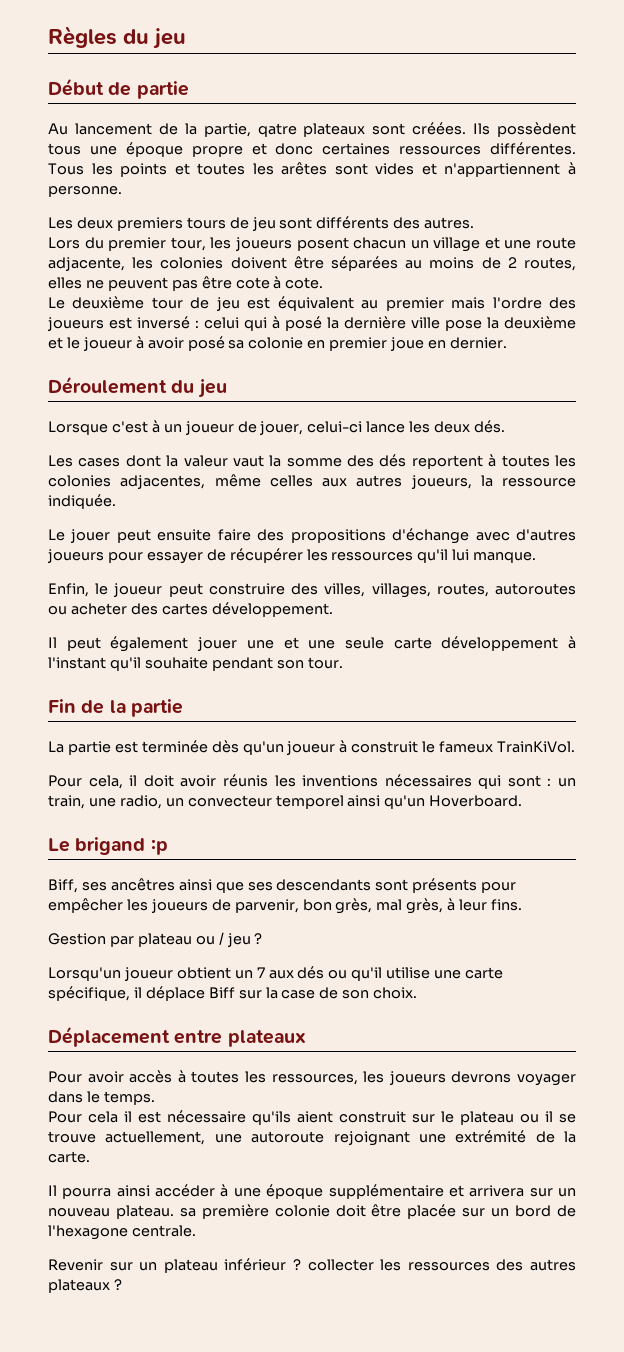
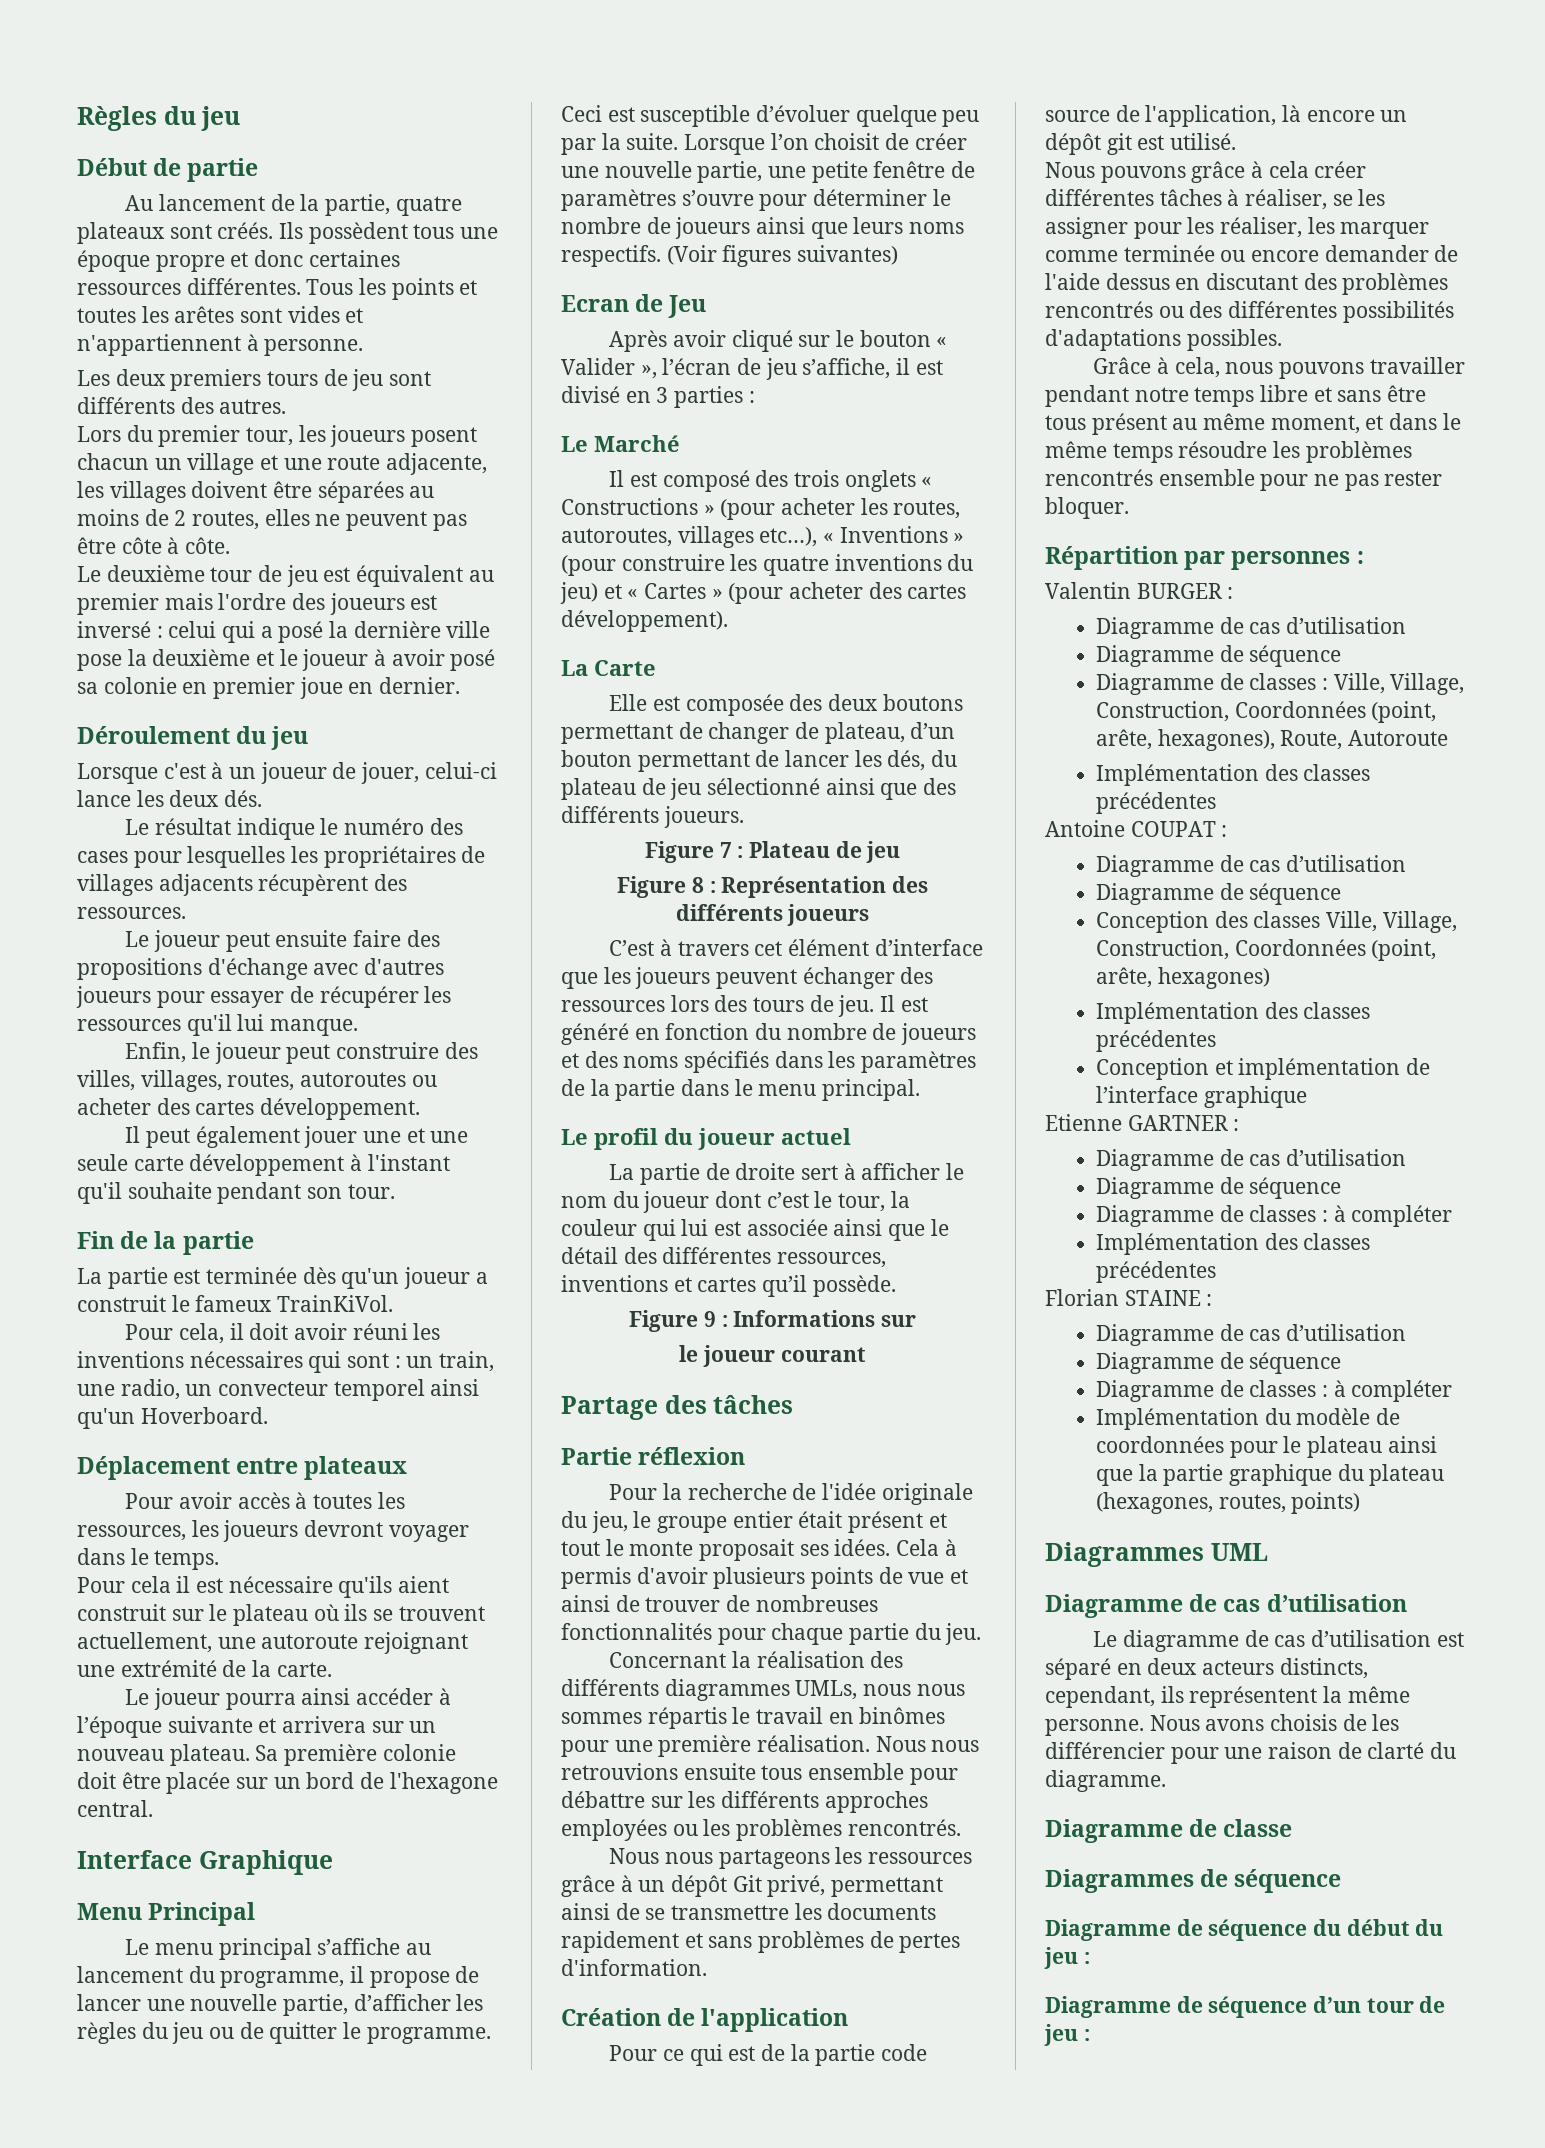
[257,123,297,137] qatre -> [395,196,462,216] quatre
[412,122,467,135] créées. -> [217,222,274,239] créés.
[160,257,224,269] colonies -> [109,481,186,503] villages
[235,276,324,289] cote à cote. -> [121,537,231,554] côte à côte.
[272,316,280,329] à -> [260,626,273,638] a
[48,454,576,469] [48,474,576,489] [48,494,116,509] [48,529,111,543] Les cases dont la valeur vaut la somme des dés reportent à toutes les colonies adjacentes, même celles aux autres joueurs, la ressource indiquée. // Le jouer -> [125,818,463,840] [77,846,486,868] [77,874,408,896] [77,907,186,919] [125,930,221,952] Le résultat indique le numéro des cases pour lesquelles les propriétaires de villages adjacents récupèrent des ressources. // Le joueur
[339,740,348,753] à -> [475,1272,488,1284] a
[222,774,268,787] réunis -> [352,1323,408,1340] réuni
[48,837,168,855] [48,878,517,893] [48,898,523,914] [48,932,263,947] [48,966,504,981] [48,986,418,1001] // Le brigand :p // Biff, ses ancêtres ainsi que ses descendants sont présents pour empêcher les joueurs de parvenir, bon grès, mal grès, à leur fins. // Gestion par plateau ou / jeu ? // Lorsqu'un joueur obtient un 7 aux dés ou qu'il utilise une carte spécifique, il déplace Biff sur la case de son choix. -> (268, 1415) none
[451,1071,512,1083] devrons -> [304,1520,384,1537] devront
[520,1111,576,1123] [48,1131,96,1143] ou il se trouve -> [313,1604,485,1621] où ils se trouvent
[48,1185,57,1196] Il -> [125,1688,221,1710] Le joueur
[233,1184,444,1199] une époque supplémentaire -> [77,1716,253,1738] l’époque suivante
[179,1208,196,1217] sa -> [255,1745,279,1761] Sa
[131,1225,196,1237] [48,1258,576,1273] [48,1279,122,1293] centrale. // Revenir sur un plateau inférieur ? collecter les ressources des autres plateaux ? -> [77,1800,153,1817] [77,1850,333,1875] [77,1902,256,1926] [125,1938,432,1960] [77,1966,480,1988] [77,1994,484,2016] [77,2022,491,2044] [561,105,980,127] [561,133,967,155] [561,161,976,183] [561,189,951,211] [561,217,965,239] [561,245,899,267] [561,294,707,318] [609,330,948,352] [561,358,943,380] [561,386,755,408] [561,435,680,452] [609,470,933,492] [561,498,961,520] [561,526,965,548] [561,554,974,576] [560,582,967,604] [561,610,728,632] [561,660,656,676] [609,694,963,716] [561,722,956,744] [561,750,958,772] [561,778,957,800] [561,806,744,828] [644,841,901,863] [617,876,928,898] [675,904,870,926] [609,939,983,956] [561,967,934,989] [561,995,928,1017] [561,1023,977,1045] [561,1051,977,1073] [561,1079,921,1101] [561,1128,851,1150] [609,1163,965,1185] [561,1191,910,1213] [561,1219,949,1241] [561,1247,887,1268] [561,1275,896,1297] [629,1310,916,1332] [679,1345,866,1367] [561,1395,794,1420] [561,1447,746,1465] [609,1483,973,1505] [561,1511,947,1533] [561,1539,957,1561] [561,1567,969,1589] [561,1595,878,1612] [561,1623,982,1645] [609,1651,904,1668] [561,1679,965,1701] [561,1707,946,1729] [561,1735,980,1757] [561,1763,958,1785] [561,1791,928,1813] [561,1819,961,1841] [609,1847,973,1869] [561,1875,944,1897] [561,1903,937,1920] [561,1931,961,1953] [561,1959,707,1976] [561,2008,849,2032] [609,2044,928,2066] [1045,105,1408,127] [1045,133,1237,155] [1045,161,1367,183] [1045,189,1386,210] [1045,217,1430,239] [1045,245,1459,262] [1045,273,1449,295] [1045,301,1454,323] [1045,329,1282,351] [1093,357,1465,379] [1045,385,1427,407] [1045,413,1461,435] [1045,441,1412,463] [1045,469,1443,491] [1045,497,1129,519] [1045,546,1364,570] [1045,582,1234,599] [1096,617,1407,639] [1096,645,1342,667] [1096,673,1465,695] [1096,701,1437,723] [1096,729,1449,751] [1096,764,1371,786] [1096,792,1217,814] [1045,820,1228,837] [1096,855,1407,877] [1096,883,1342,905] [1096,911,1457,933] [1096,939,1437,961] [1096,967,1270,989] [1096,1002,1371,1024] [1096,1030,1217,1052] [1096,1058,1431,1080] [1096,1086,1307,1108] [1045,1114,1240,1131] [1096,1149,1407,1171] [1096,1177,1342,1199] [1096,1205,1453,1227] [1096,1233,1371,1255] [1096,1261,1217,1283] [1045,1289,1213,1306] [1096,1324,1407,1346] [1096,1352,1342,1374] [1096,1380,1453,1402] [1096,1408,1401,1430] [1096,1436,1437,1458] [1096,1464,1445,1486] [1096,1492,1361,1514] [1045,1542,1268,1567] [1045,1594,1407,1618] [1093,1630,1464,1652] [1045,1658,1368,1680] [1045,1686,1410,1708] [1045,1714,1400,1736] [1045,1742,1457,1764] [1045,1770,1166,1792] [1045,1819,1293,1843] [1045,1869,1342,1893] [1045,1919,1444,1941] [1044,1947,1090,1969] [1045,1996,1446,2018] [1044,2024,1090,2046] central. // Interface Graphique // Menu Principal // Le menu principal s’affiche au lancement du programme, il propose de lancer une nouvelle partie, d’afficher les règles du jeu ou de quitter le programme. Ceci est susceptible d’évoluer quelque peu par la suite. Lorsque l’on choisit de créer une nouvelle partie, une petite fenêtre de paramètres s’ouvre pour déterminer le nombre de joueurs ainsi que leurs noms respectifs. (Voir figures suivantes) // Ecran de Jeu // Après avoir cliqué sur le bouton « Valider », l’écran de jeu s’affiche, il est divisé en 3 parties : // Le Marché // Il est composé des trois onglets « Constructions » (pour acheter les routes, autoroutes, villages etc…), « Inventions » (pour construire les quatre inventions du jeu) et « Cartes » (pour acheter des cartes développement). // La Carte // Elle est composée des deux boutons permettant de changer de plateau, d’un bouton permettant de lancer les dés, du plateau de jeu sélectionné ainsi que des différents joueurs. // Figure 7 : Plateau de jeu // Figure 8 : Représentation des différents joueurs // C’est à travers cet élément d’interface que les joueurs peuvent échanger des ressources lors des tours de jeu. Il est généré en fonction du nombre de joueurs et des noms spécifiés dans les paramètres de la partie dans le menu principal. // Le profil du joueur actuel // La partie de droite sert à afficher le nom du joueur dont c’est le tour, la couleur qui lui est associée ainsi que le détail des différentes ressources, inventions et cartes qu’il possède. // Figure 9 : Informations sur // le joueur courant // Partage des tâches // Partie réflexion // Pour la recherche de l'idée originale du jeu, le groupe entier était présent et tout le monte proposait ses idées. Cela à permis d'avoir plusieurs points de vue et ainsi de trouver de nombreuses fonctionnalités pour chaque partie du jeu. // Concernant la réalisation des différents diagrammes UMLs, nous nous sommes répartis le travail en binômes pour une première réalisation. Nous nous retrouvions ensuite tous ensemble pour débattre sur les différents approches employées ou les problèmes rencontrés. // Nous nous partageons les ressources grâce à un dépôt Git privé, permettant ainsi de se transmettre les documents rapidement et sans problèmes de pertes d'information. // Création de l'application // Pour ce qui est de la partie code source de l'application, là encore un dépôt git est utilisé. // Nous pouvons grâce à cela créer différentes tâches à réaliser, se les assigner pour les réaliser, les marquer comme terminée ou encore demander de l'aide dessus en discutant des problèmes rencontrés ou des différentes possibilités d'adaptations possibles. // Grâce à cela, nous pouvons travailler pendant notre temps libre et sans être tous présent au même moment, et dans le même temps résoudre les problèmes rencontrés ensemble pour ne pas rester bloquer. // Répartition par personnes : // Valentin BURGER : // Diagramme de cas d’utilisation // Diagramme de séquence // Diagramme de classes : Ville, Village, Construction, Coordonnées (point, arête, hexagones), Route, Autoroute // Implémentation des classes précédentes // Antoine COUPAT : // Diagramme de cas d’utilisation // Diagramme de séquence // Conception des classes Ville, Village, Construction, Coordonnées (point, arête, hexagones) // Implémentation des classes précédentes // Conception et implémentation de l’interface graphique // Etienne GARTNER : // Diagramme de cas d’utilisation // Diagramme de séquence // Diagramme de classes : à compléter // Implémentation des classes précédentes // Florian STAINE : // Diagramme de cas d’utilisation // Diagramme de séquence // Diagramme de classes : à compléter // Implémentation du modèle de coordonnées pour le plateau ainsi que la partie graphique du plateau (hexagones, routes, points) // Diagrammes UML // Diagramme de cas d’utilisation // Le diagramme de cas d’utilisation est séparé en deux acteurs distincts, cependant, ils représentent la même personne. Nous avons choisis de les différencier pour une raison de clarté du diagramme. // Diagramme de classe // Diagrammes de séquence // Diagramme de séquence du début du jeu : // Diagramme de séquence d’un tour de jeu :

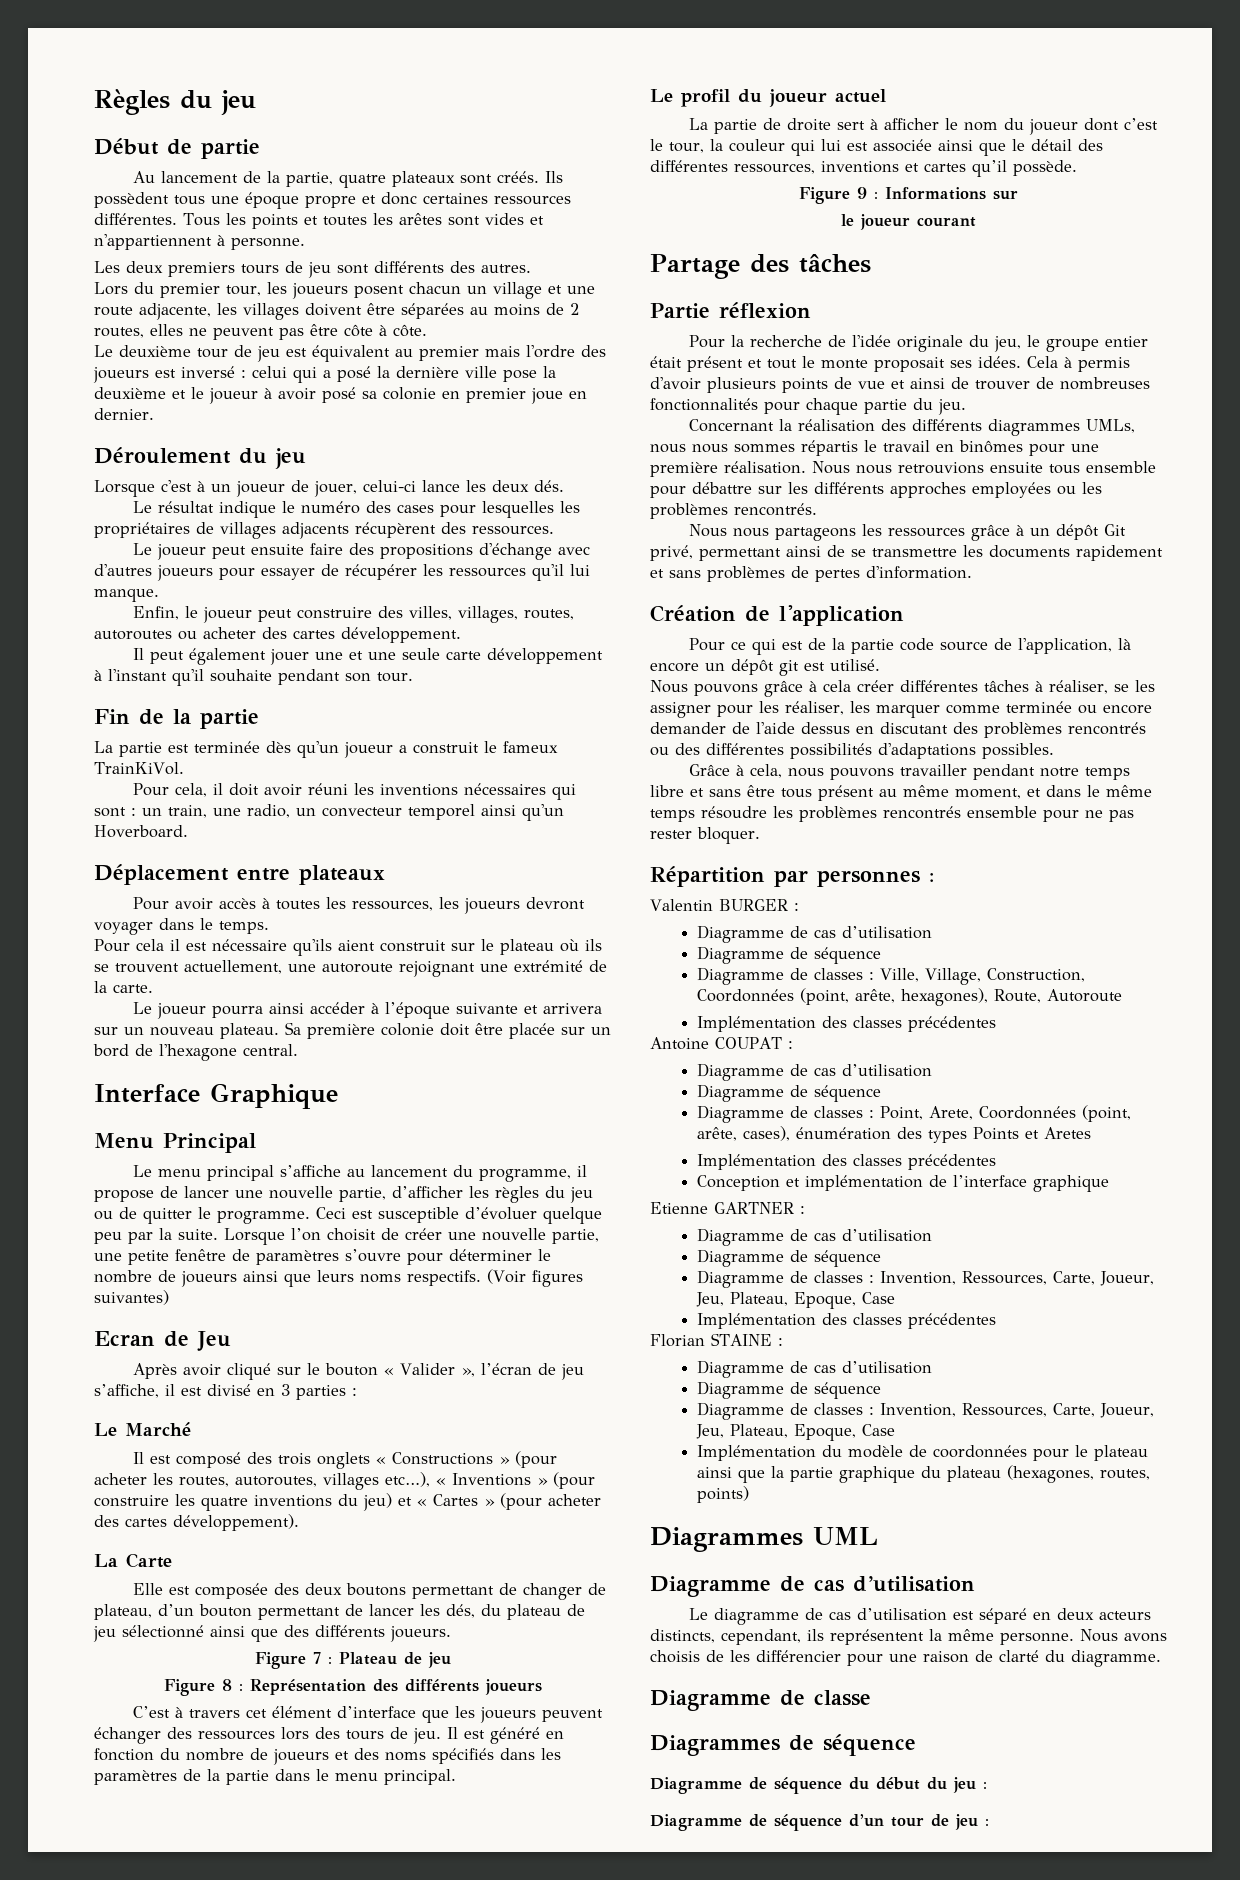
[1096,911,1457,933] [1096,939,1437,961] [1096,967,1270,989] Conception des classes Ville, Village, Construction, Coordonnées (point, arête, hexagones) -> [696,1105,1131,1123] [696,1126,1091,1143] Diagramme de classes : Point, Arete, Coordonnées (point, arête, cases), énumération des types Points et Aretes
[1333,1205,1453,1227] à compléter -> [879,1271,1154,1286] [695,1292,895,1309] Invention, Ressources, Carte, Joueur, Jeu, Plateau, Epoque, Case
[1333,1380,1453,1402] à compléter -> [879,1403,1154,1418] [695,1424,895,1441] Invention, Ressources, Carte, Joueur, Jeu, Plateau, Epoque, Case

